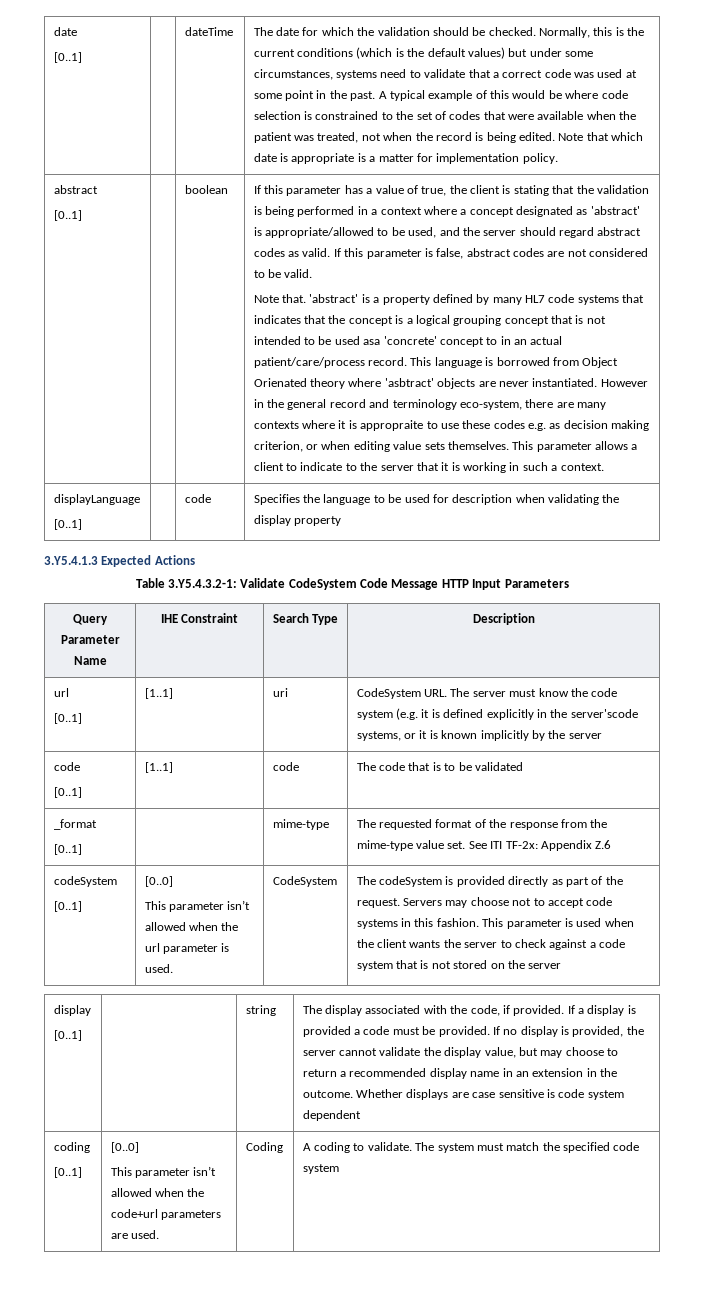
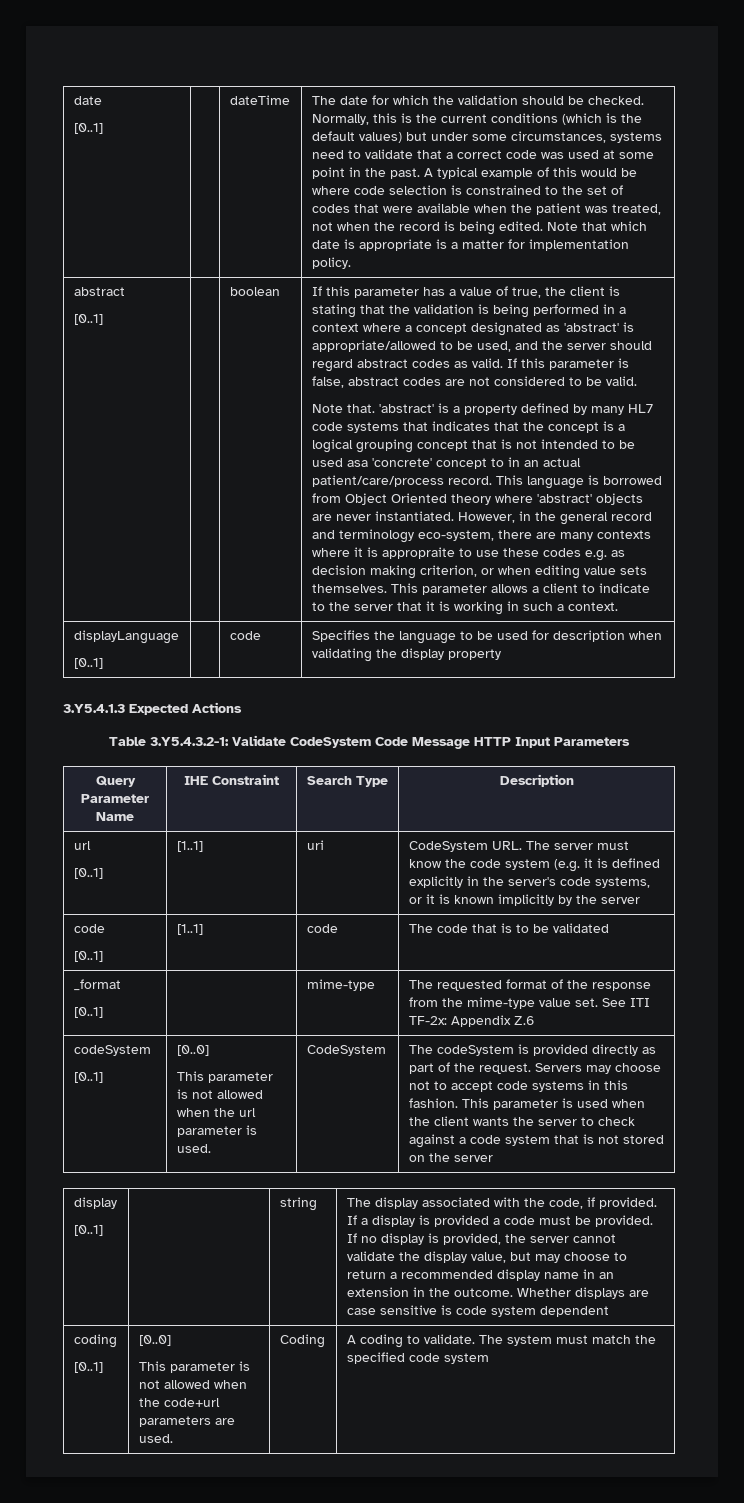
[253,378,307,387] Orienated -> [390,493,447,503] Oriented
[384,378,434,387] 'asbtract' -> [536,494,592,503] 'abstract'
[600,379,648,387] However -> [457,512,515,523] However,
[570,709,638,718] server'scode -> [507,877,591,886] server's code
[227,900,251,910] isn’t -> [176,1089,213,1099] is not
[193,1166,217,1176] isn’t -> [238,1361,250,1371] [138,1380,160,1389] is not

